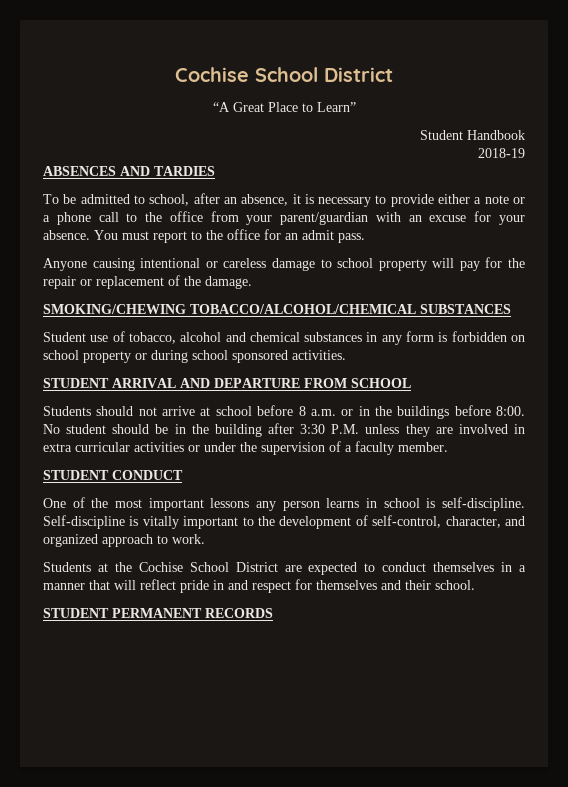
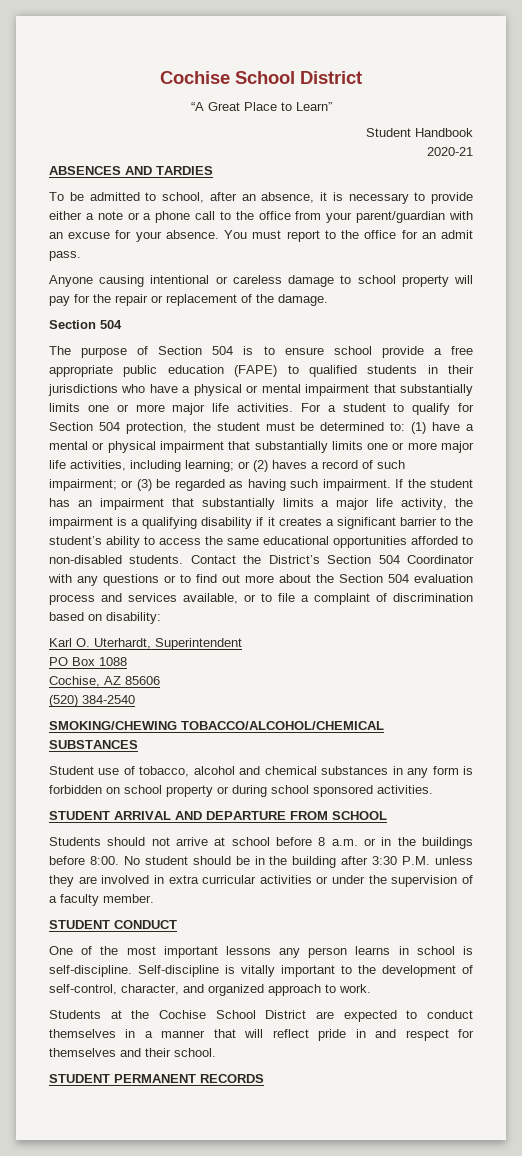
[478,148,525,158] 2018-19 -> [427,147,473,156] 2020-21
(252, 282) none -> [49,320,122,329] [49,346,473,358] [49,365,474,377] [48,384,474,396] [49,403,474,415] [49,422,475,434] [49,441,475,453] [49,460,405,472] [49,479,473,491] [49,498,473,510] [49,517,473,529] [49,536,473,548] [49,555,474,564] [48,574,473,586] [49,593,473,605] [49,612,161,624] [49,638,242,650] [49,657,127,666] [49,676,160,687] [49,695,135,707] // Section 504 // The purpose of Section 504 is to ensure school provide a free appropriate public education (FAPE) to qualified students in their jurisdictions who have a physical or mental impairment that substantially limits one or more major life activities. For a student to qualify for Section 504 protection, the student must be determined to: (1) have a mental or physical impairment that substantially limits one or more major life activities, including learning; or (2) haves a record of such impairment; or (3) be regarded as having such impairment. If the student has an impairment that substantially limits a major life activity, the impairment is a qualifying disability if it creates a significant barrier to the student’s ability to access the same educational opportunities afforded to non-disabled students. Contact the District’s Section 504 Coordinator with any questions or to find out more about the Section 504 evaluation process and services available, or to file a complaint of discrimination based on disability: // Karl O. Uterhardt, Superintendent // PO Box 1088 // Cochise, AZ 85606 // (520) 384-2540

